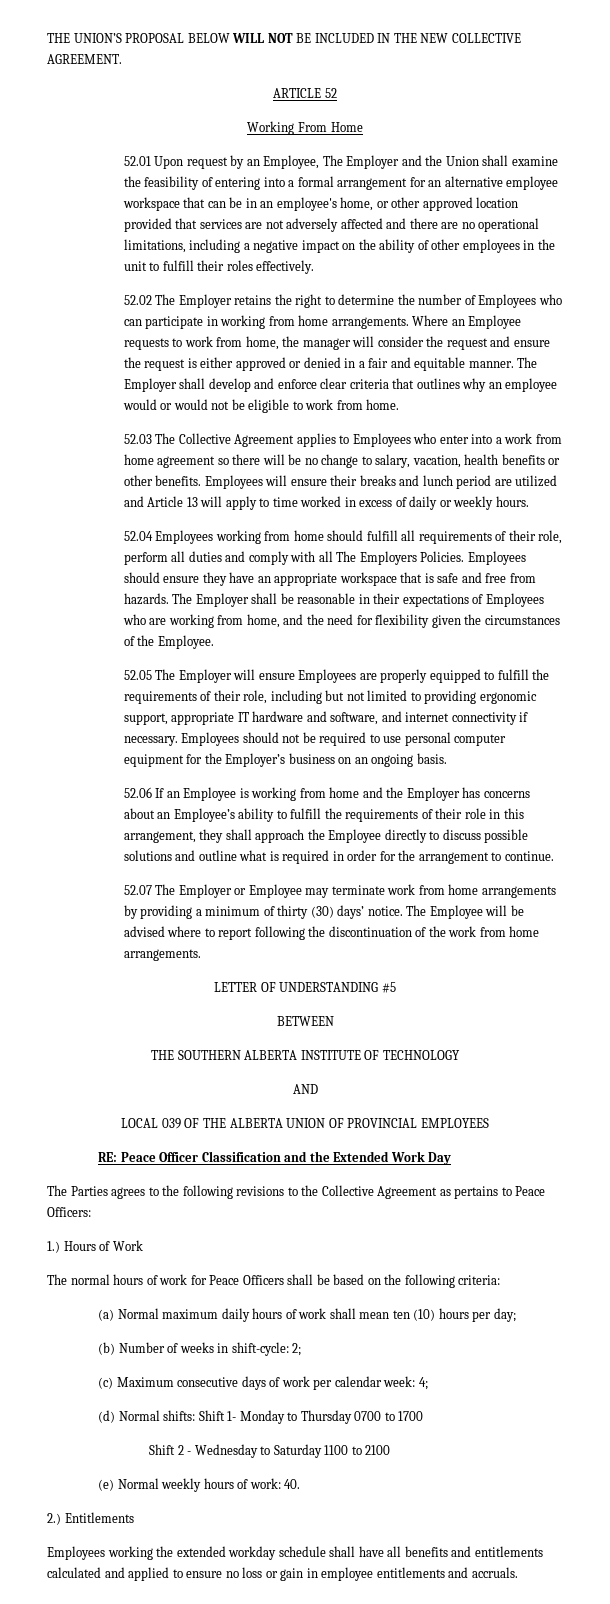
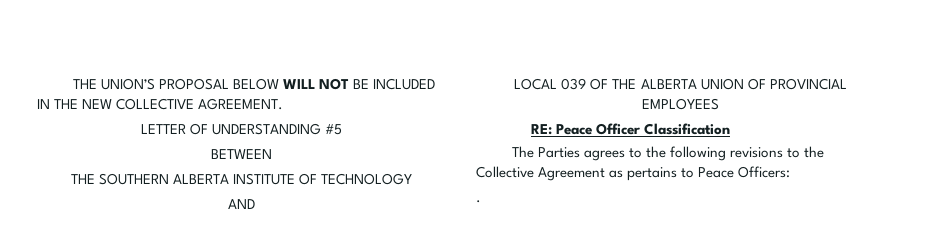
[273,88,337,98] [247,121,363,135] [123,155,558,169] [123,176,559,190] [122,197,519,211] [123,218,540,232] [123,239,555,253] [123,260,315,274] [123,294,562,308] [123,315,522,329] [123,336,550,350] [123,357,538,371] [123,378,558,392] [122,399,400,413] [123,433,562,447] [123,454,561,468] [123,475,558,489] [123,496,529,510] [123,530,563,544] [123,551,526,565] [123,572,536,586] [123,593,544,607] [122,614,560,628] [123,635,214,649] [123,669,550,683] [123,690,537,704] [123,711,529,725] [123,732,507,746] [123,753,447,767] [123,787,530,801] [123,808,524,822] [123,829,529,843] [123,850,554,864] [123,884,556,898] [123,905,524,919] [123,926,540,940] [123,949,201,961] // ARTICLE 52 // Working From Home // 52.01 Upon request by an Employee, The Employer and the Union shall examine the feasibility of entering into a formal arrangement for an alternative employee workspace that can be in an employee's home, or other approved location provided that services are not adversely affected and there are no operational limitations, including a negative impact on the ability of other employees in the unit to fulfill their roles effectively. // 52.02 The Employer retains the right to determine the number of Employees who can participate in working from home arrangements. Where an Employee requests to work from home, the manager will consider the request and ensure the request is either approved or denied in a fair and equitable manner. The Employer shall develop and enforce clear criteria that outlines why an employee would or would not be eligible to work from home. // 52.03 The Collective Agreement applies to Employees who enter into a work from home agreement so there will be no change to salary, vacation, health benefits or other benefits. Employees will ensure their breaks and lunch period are utilized and Article 13 will apply to time worked in excess of daily or weekly hours. // 52.04 Employees working from home should fulfill all requirements of their role, perform all duties and comply with all The Employers Policies. Employees should ensure they have an appropriate workspace that is safe and free from hazards. The Employer shall be reasonable in their expectations of Employees who are working from home, and the need for flexibility given the circumstances of the Employee. // 52.05 The Employer will ensure Employees are properly equipped to fulfill the requirements of their role, including but not limited to providing ergonomic support, appropriate IT hardware and software, and internet connectivity if necessary. Employees should not be required to use personal computer equipment for the Employer’s business on an ongoing basis. // 52.06 If an Employee is working from home and the Employer has concerns about an Employee’s ability to fulfill the requirements of their role in this arrangement, they shall approach the Employee directly to discuss possible solutions and outline what is required in order for the arrangement to continue. // 52.07 The Employer or Employee may terminate work from home arrangements by providing a minimum of thirty (30) days’ notice. The Employee will be advised where to report following the discontinuation of the work from home arrangements. -> (284, 104) none
[284,1151,452,1165] and the Extended Work Day -> (730, 129) none
[47,1240,143,1253] [47,1274,501,1288] [98,1308,516,1322] [98,1342,302,1356] [98,1376,428,1390] [98,1410,424,1424] [149,1444,391,1458] [98,1478,301,1492] [47,1512,134,1525] [47,1546,543,1560] [47,1567,518,1581] 1.) Hours of Work // The normal hours of work for Peace Officers shall be based on the following criteria: // (a) Normal maximum daily hours of work shall mean ten (10) hours per day; // (b) Number of weeks in shift-cycle: 2; // (c) Maximum consecutive days of work per calendar week: 4; // (d) Normal shifts: Shift 1- Monday to Thursday 0700 to 1700 // Shift 2 - Wednesday to Saturday 1100 to 2100 // (e) Normal weekly hours of work: 40. // 2.) Entitlements // Employees working the extended workday schedule shall have all benefits and entitlements calculated and applied to ensure no loss or gain in employee entitlements and accruals. -> [476,200,481,203] .

